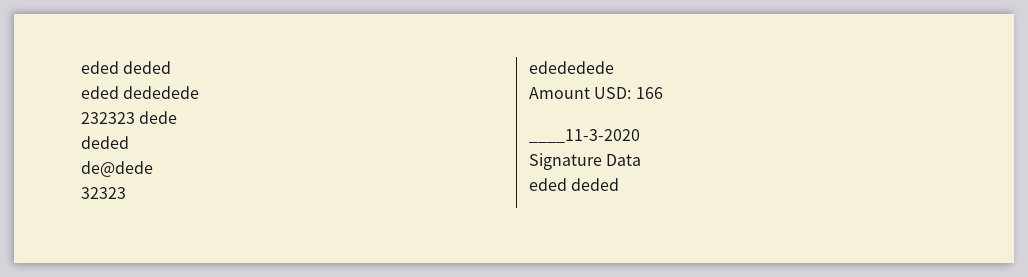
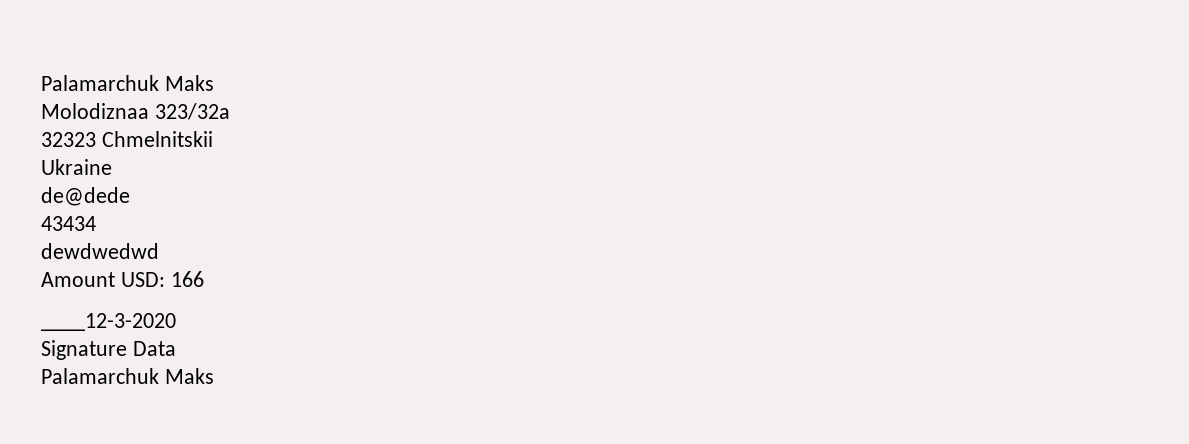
[81,61,172,74] [81,86,200,99] [81,111,178,124] [81,136,129,149] eded deded // eded dededede // 232323 dede // deded -> [41,75,214,91] [41,103,230,120] [41,131,213,147] [41,159,112,175] Palamarchuk Maks // Molodiznaa 323/32a // 32323 Chmelnitskii // Ukraine
[81,187,126,199] [529,61,614,74] 32323 // edededede -> [41,216,96,231] [41,243,159,259] 43434 // dewdwedwd
[529,129,640,143] ____11-3-2020 -> [41,313,176,331] ____12-3-2020
[529,178,620,191] eded deded -> [41,368,214,384] Palamarchuk Maks

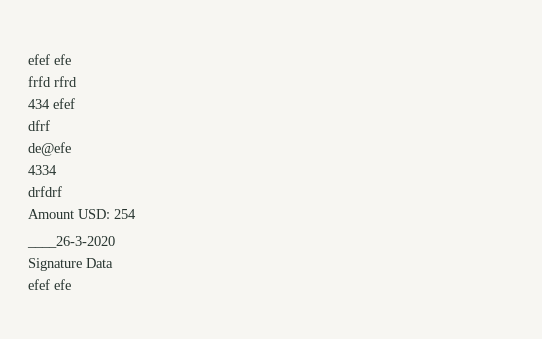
[41,75,214,91] [41,103,230,120] [41,131,213,147] [41,159,112,175] [41,187,130,206] [41,216,96,231] [41,243,159,259] Palamarchuk Maks // Molodiznaa 323/32a // 32323 Chmelnitskii // Ukraine // de@dede // 43434 // dewdwedwd -> [28,54,71,65] [28,76,77,87] [28,98,75,109] [28,120,50,131] [28,142,71,156] [28,165,57,175] [28,186,62,197] efef efe // frfd rfrd // 434 efef // dfrf // de@efe // 4334 // drfdrf
[170,271,204,287] [41,313,176,331] 166 // ____12-3-2020 -> [114,209,136,219] [27,236,115,248] 254 // ____26-3-2020
[41,368,214,384] Palamarchuk Maks -> [28,279,71,290] efef efe

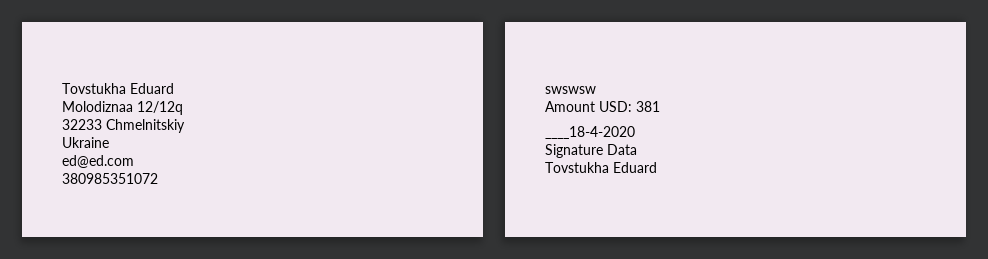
[28,54,71,65] [28,76,77,87] [28,98,75,109] [28,120,50,131] [28,142,71,156] [28,165,57,175] [28,186,62,197] efef efe // frfd rfrd // 434 efef // dfrf // de@efe // 4334 // drfdrf -> [62,83,174,94] [62,101,183,115] [62,119,185,133] [62,137,109,148] [62,155,134,168] [62,173,158,184] [545,86,596,94] Tovstukha Eduard // Molodiznaa 12/12q // 32233 Chmelnitskiy // Ukraine // ed@ed.com // 380985351072 // swswsw
[114,209,136,219] [27,236,115,248] 254 // ____26-3-2020 -> [636,101,660,112] [545,126,635,139] 381 // ____18-4-2020
[28,279,71,290] efef efe -> [545,162,657,173] Tovstukha Eduard

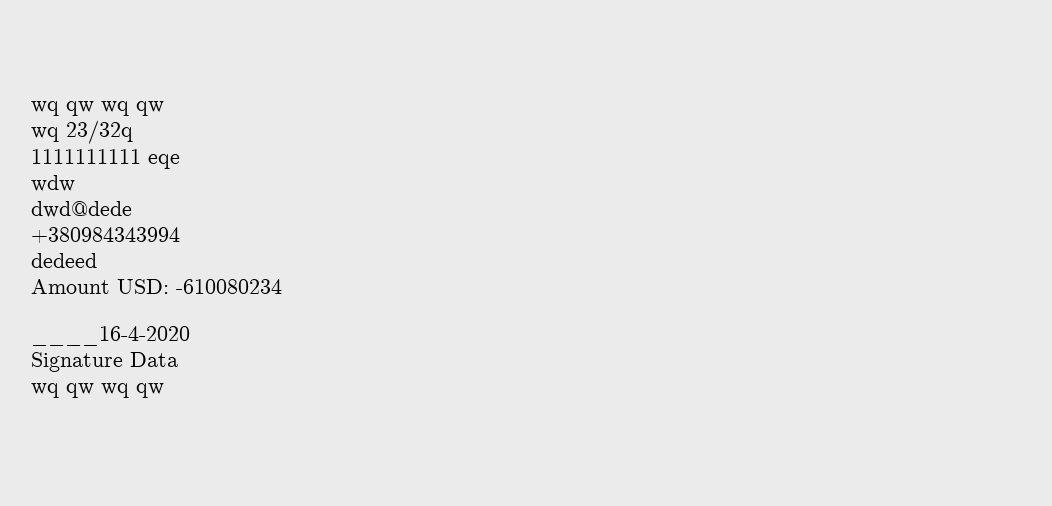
[62,83,174,94] [62,101,183,115] [62,119,185,133] [62,137,109,148] [62,155,134,168] [62,173,158,184] [545,86,596,94] Tovstukha Eduard // Molodiznaa 12/12q // 32233 Chmelnitskiy // Ukraine // ed@ed.com // 380985351072 // swswsw -> [31,101,164,116] [31,120,133,144] [31,149,180,169] [31,175,75,192] [31,201,132,218] [31,227,180,243] [31,253,97,268] wq qw wq qw // wq 23/32q // 1111111111 eqe // wdw // dwd@dede // +380984343994 // dedeed
[636,101,660,112] [545,126,635,139] 381 // ____18-4-2020 -> [176,279,282,294] [31,326,190,346] -610080234 // ____16-4-2020
[545,162,657,173] Tovstukha Eduard -> [31,383,164,398] wq qw wq qw

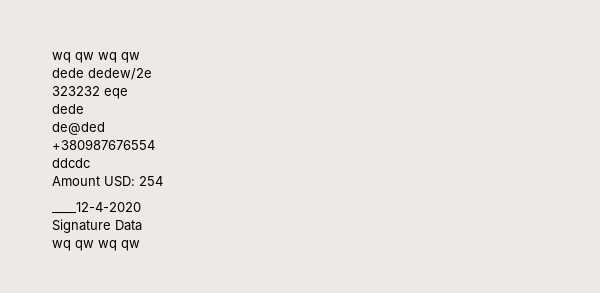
[31,120,133,144] [31,149,180,169] [31,175,75,192] [31,201,132,218] [31,227,180,243] [31,253,97,268] wq 23/32q // 1111111111 eqe // wdw // dwd@dede // +380984343994 // dedeed -> [52,68,152,80] [52,86,128,99] [52,104,84,114] [52,122,105,135] [52,139,155,150] [52,158,90,168] dede dedew/2e // 323232 eqe // dede // de@ded // +380987676554 // ddcdc
[176,279,282,294] [31,326,190,346] -610080234 // ____16-4-2020 -> [139,176,163,186] [52,202,141,214] 254 // ____12-4-2020

